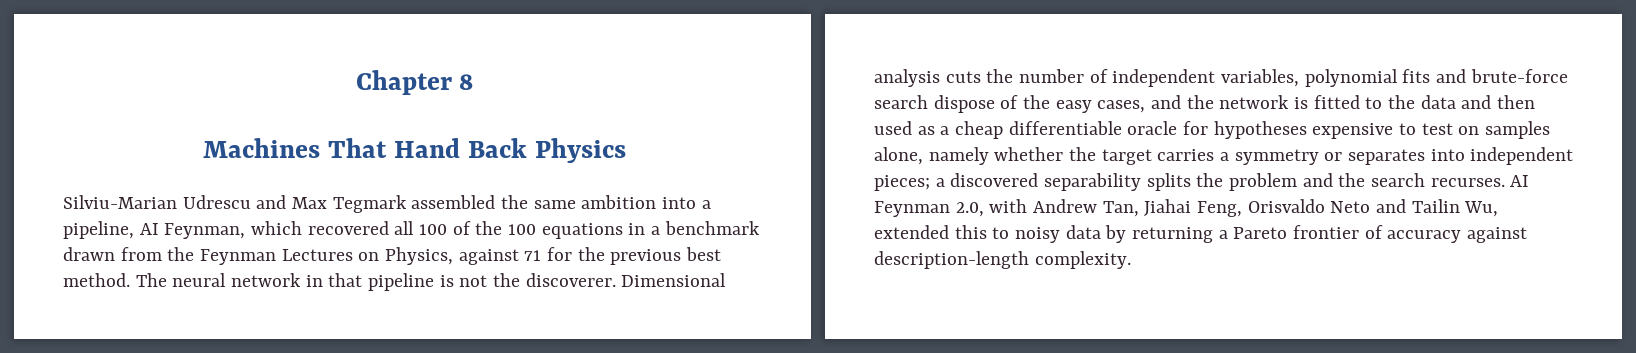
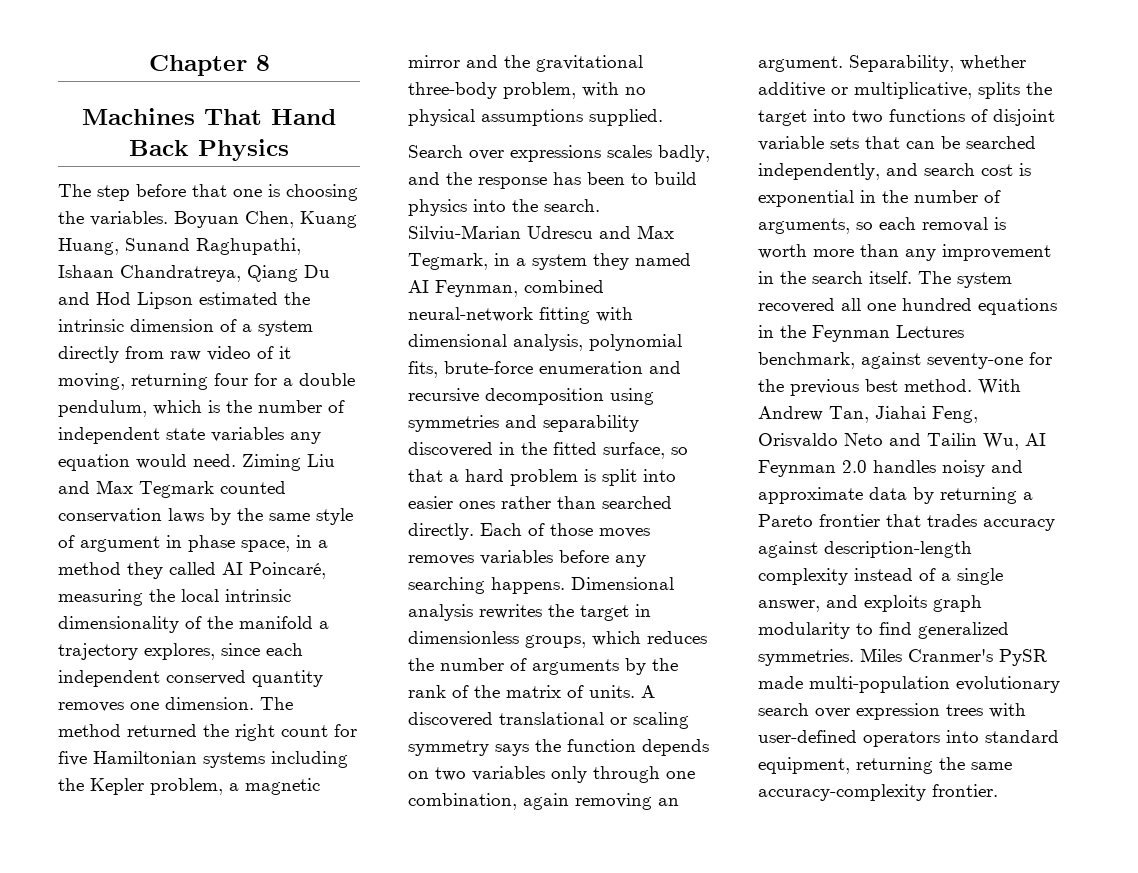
[63,195,711,213] [63,221,760,239] [63,247,542,265] Silviu-Marian Udrescu and Max Tegmark assembled the same ambition into a pipeline, AI Feynman, which recovered all 100 of the 100 equations in a benchmark drawn from the Feynman Lectures on Physics, against 71 -> [58,184,358,201] [58,211,357,228] [58,238,301,255] [58,265,330,282] [58,292,310,309] [58,319,313,336] [58,346,291,363] [58,373,355,390] [58,400,345,417] [58,427,321,444] [58,454,335,471] [58,480,286,498] [58,508,353,525] [58,535,328,552] [58,562,326,579] [58,589,291,606] [58,616,329,633] [58,643,303,660] [58,670,323,687] [58,697,293,712] [58,724,357,741] [58,751,348,768] [58,778,320,795] [408,55,643,72] [408,82,646,99] [408,109,663,126] [408,145,710,162] [408,172,697,189] [408,199,600,216] [408,225,674,241] [408,253,691,270] [408,280,604,297] [408,307,633,324] [408,334,682,351] [408,361,681,378] [408,388,654,405] [408,415,639,432] [408,442,688,459] [408,469,676,486] [408,496,672,509] [408,523,650,540] [408,550,646,567] [408,577,674,594] [408,604,651,621] [408,631,707,648] [408,658,678,675] [408,685,655,698] [408,712,689,729] [408,739,709,756] [408,766,695,783] [408,793,679,810] [758,55,1026,72] [758,82,1052,99] [758,109,1055,126] [758,136,1036,151] [758,163,1031,180] [758,190,1001,207] [758,217,1006,234] [758,244,1051,261] [758,271,1012,288] [758,298,1057,315] [758,325,964,342] [758,352,1023,369] The step before that one is choosing the variables. Boyuan Chen, Kuang Huang, Sunand Raghupathi, Ishaan Chandratreya, Qiang Du and Hod Lipson estimated the intrinsic dimension of a system directly from raw video of it moving, returning four for a double pendulum, which is the number of independent state variables any equation would need. Ziming Liu and Max Tegmark counted conservation laws by the same style of argument in phase space, in a method they called AI Poincaré, measuring the local intrinsic dimensionality of the manifold a trajectory explores, since each independent conserved quantity removes one dimension. The method returned the right count for five Hamiltonian systems including the Kepler problem, a magnetic mirror and the gravitational three-body problem, with no physical assumptions supplied. // Search over expressions scales badly, and the response has been to build physics into the search. Silviu-Marian Udrescu and Max Tegmark, in a system they named AI Feynman, combined neural-network fitting with dimensional analysis, polynomial fits, brute-force enumeration and recursive decomposition using symmetries and separability discovered in the fitted surface, so that a hard problem is split into easier ones rather than searched directly. Each of those moves removes variables before any searching happens. Dimensional analysis rewrites the target in dimensionless groups, which reduces the number of arguments by the rank of the matrix of units. A discovered translational or scaling symmetry says the function depends on two variables only through one combination, again removing an argument. Separability, whether additive or multiplicative, splits the target into two functions of disjoint variable sets that can be searched independently, and search cost is exponential in the number of arguments, so each removal is worth more than any improvement in the search itself. The system recovered all one hundred equations in the Feynman Lectures benchmark, against seventy-one
[135,273,727,291] [874,69,1568,87] [874,95,1536,113] [874,121,1551,139] [874,147,1574,165] [874,173,1530,191] [874,199,1028,217] The neural network in that pipeline is not the discoverer. Dimensional analysis cuts the number of independent variables, polynomial fits and brute-force search dispose of the easy cases, and the network is fitted to the data and then used as a cheap differentiable oracle for hypotheses expensive to test on samples alone, namely whether the target carries a symmetry or separates into independent pieces; a discovered separability splits the problem and the search recurses. AI Feynman 2.0, with -> [978,379,1021,395] With
[874,225,1061,243] extended this to noisy -> [1025,433,1046,446] [758,460,1023,477] [758,487,863,504] AI Feynman 2.0 handles noisy and approximate
[1364,225,1383,239] of -> [886,514,977,527] that trades
[1034,251,1131,269] complexity. -> [758,568,1003,585] [758,595,982,612] [758,622,1009,639] [758,648,1047,666] [758,676,1060,693] [758,703,1026,720] [758,730,1059,747] [758,757,1012,774] [758,784,998,801] complexity instead of a single answer, and exploits graph modularity to find generalized symmetries. Miles Cranmer's PySR made multi-population evolutionary search over expression trees with user-defined operators into standard equipment, returning the same accuracy-complexity frontier.

